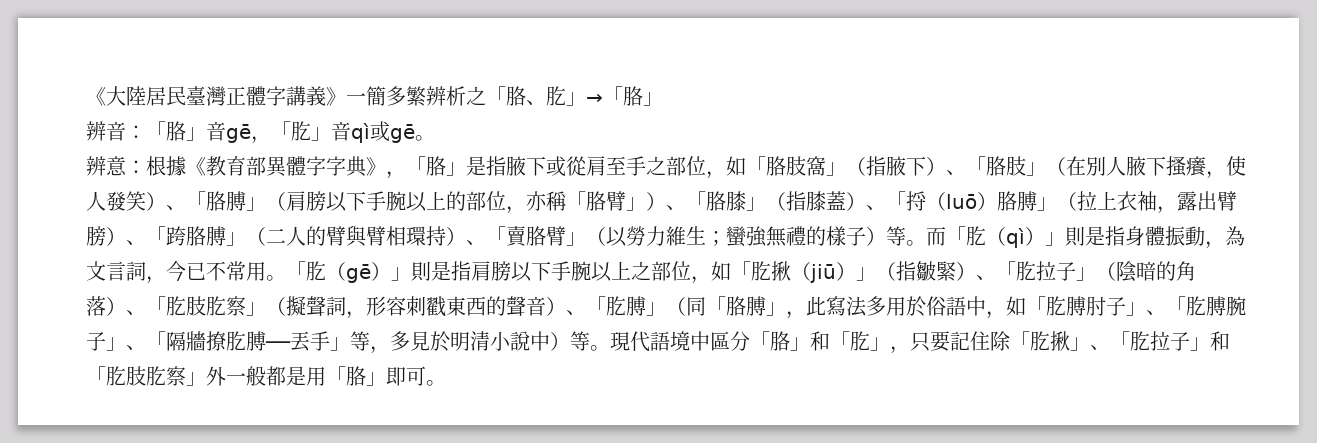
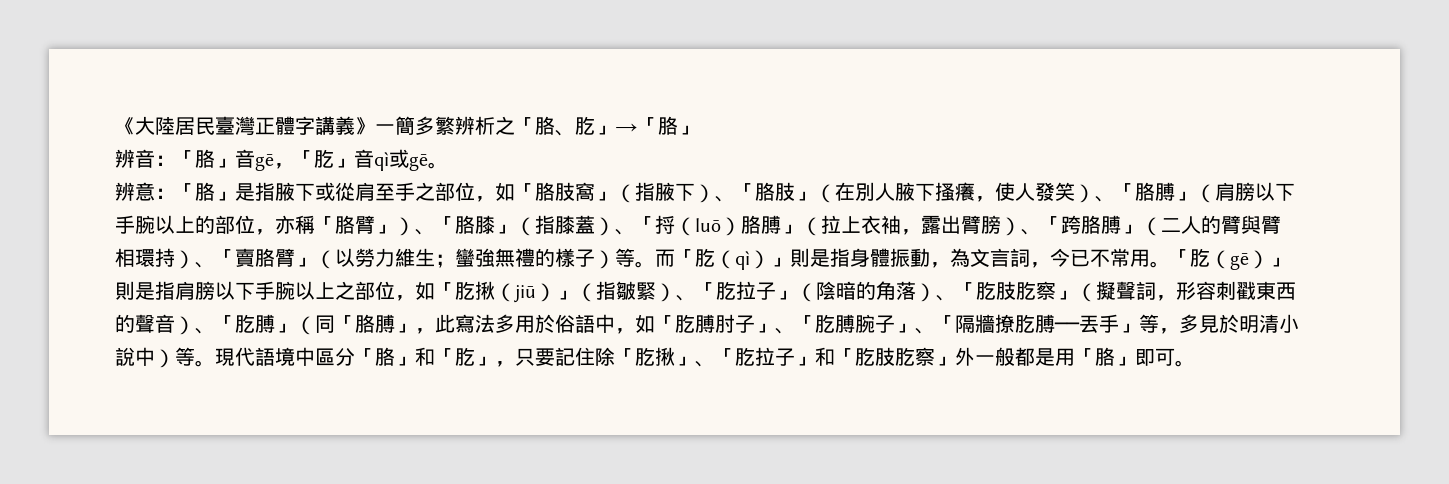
[146,156,406,179] 根據《教育部異體字字典》， -> (175, 193) none

